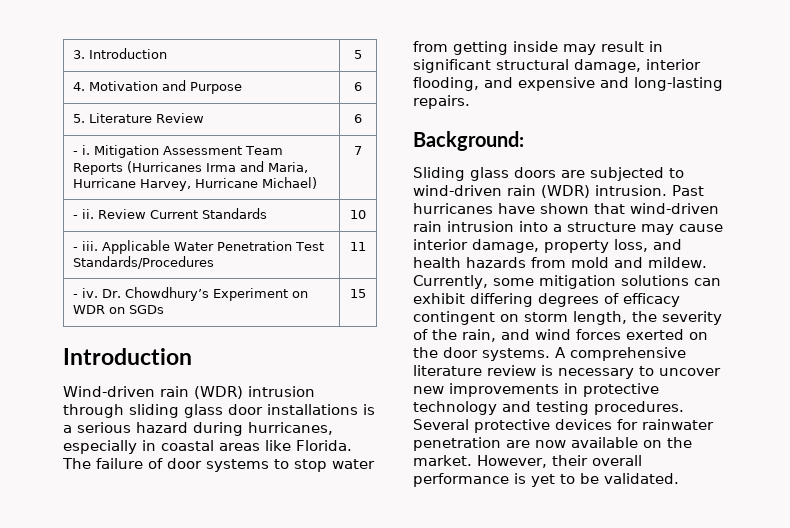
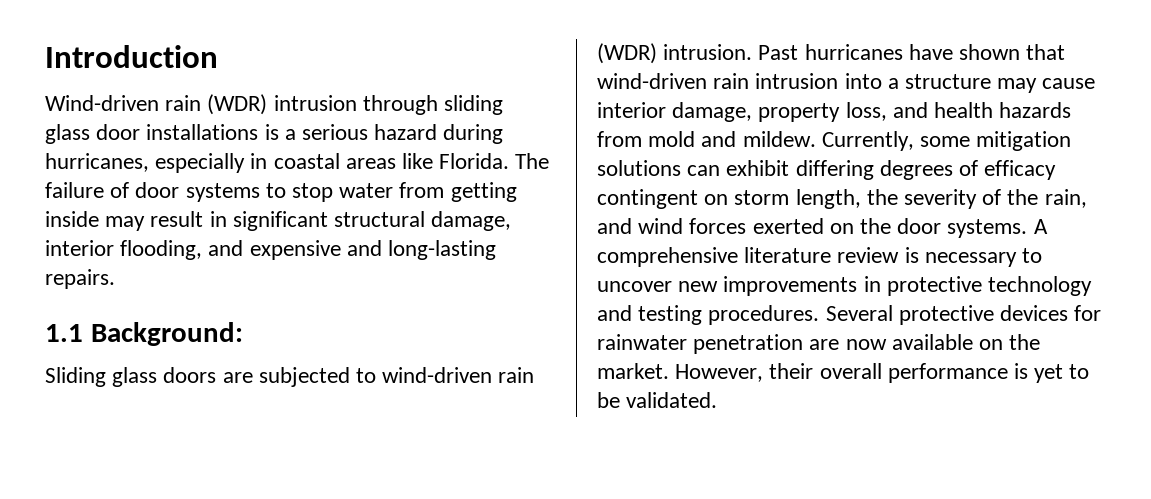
[72,48,167,59] [354,50,362,59] [72,80,242,94] [354,82,362,91] [72,113,204,123] [354,114,362,123] [72,145,283,158] [72,161,308,175] [72,177,317,191] [354,146,362,155] [72,208,267,219] [350,210,366,219] [72,240,324,254] [72,256,214,269] [350,242,366,251] [72,287,308,301] [72,305,164,314] [350,289,366,298] 3. Introduction | 5 // 4. Motivation and Purpose | 6 // 5. Literature Review | 6 // - i. Mitigation Assessment Team Reports (Hurricanes Irma and Maria, Hurricane Harvey, Hurricane Michael) | 7 // - ii. Review Current Standards | 10 // - iii. Applicable Water Penetration Test Standards/Procedures | 11 // - iv. Dr. Chowdhury’s Experiment on WDR on SGDs | 15 // -> (45, 56) none
(470, 102) none -> [45,324,83,342] 1.1

